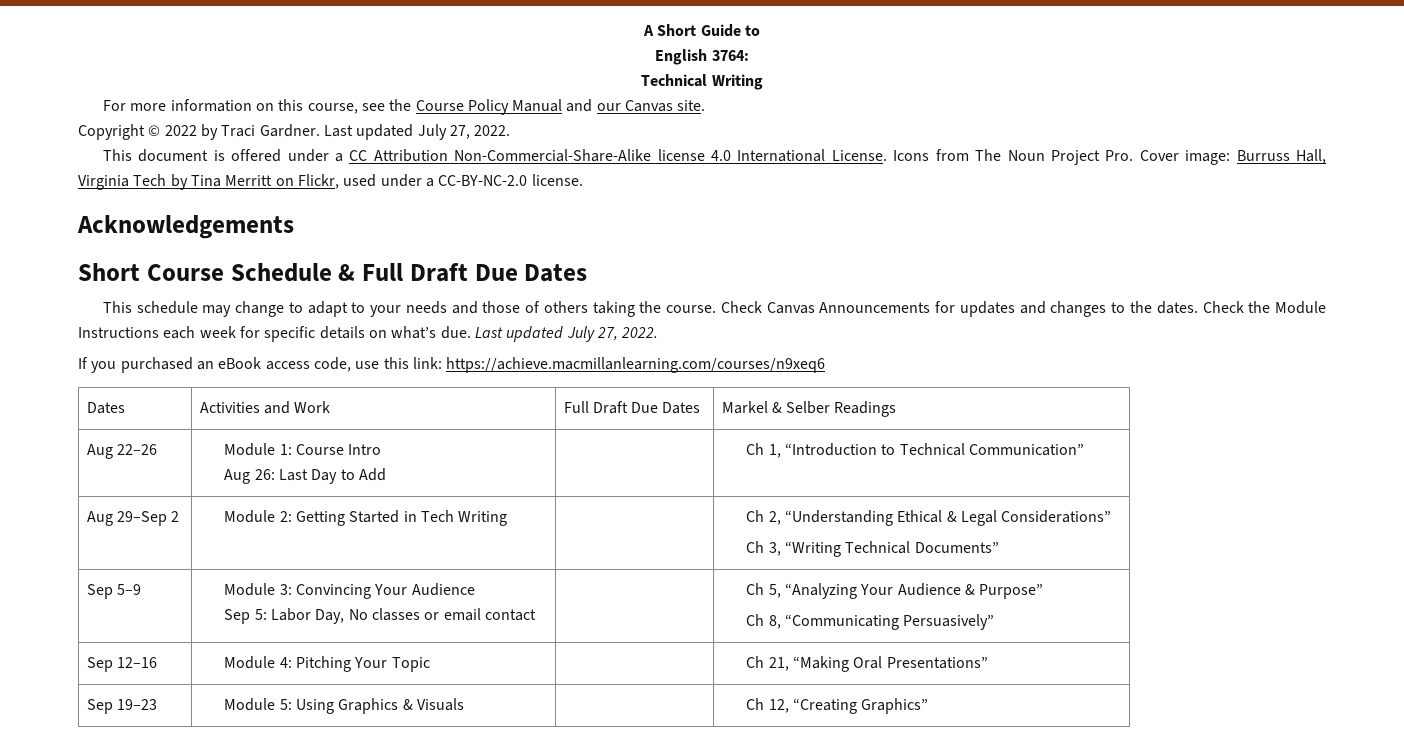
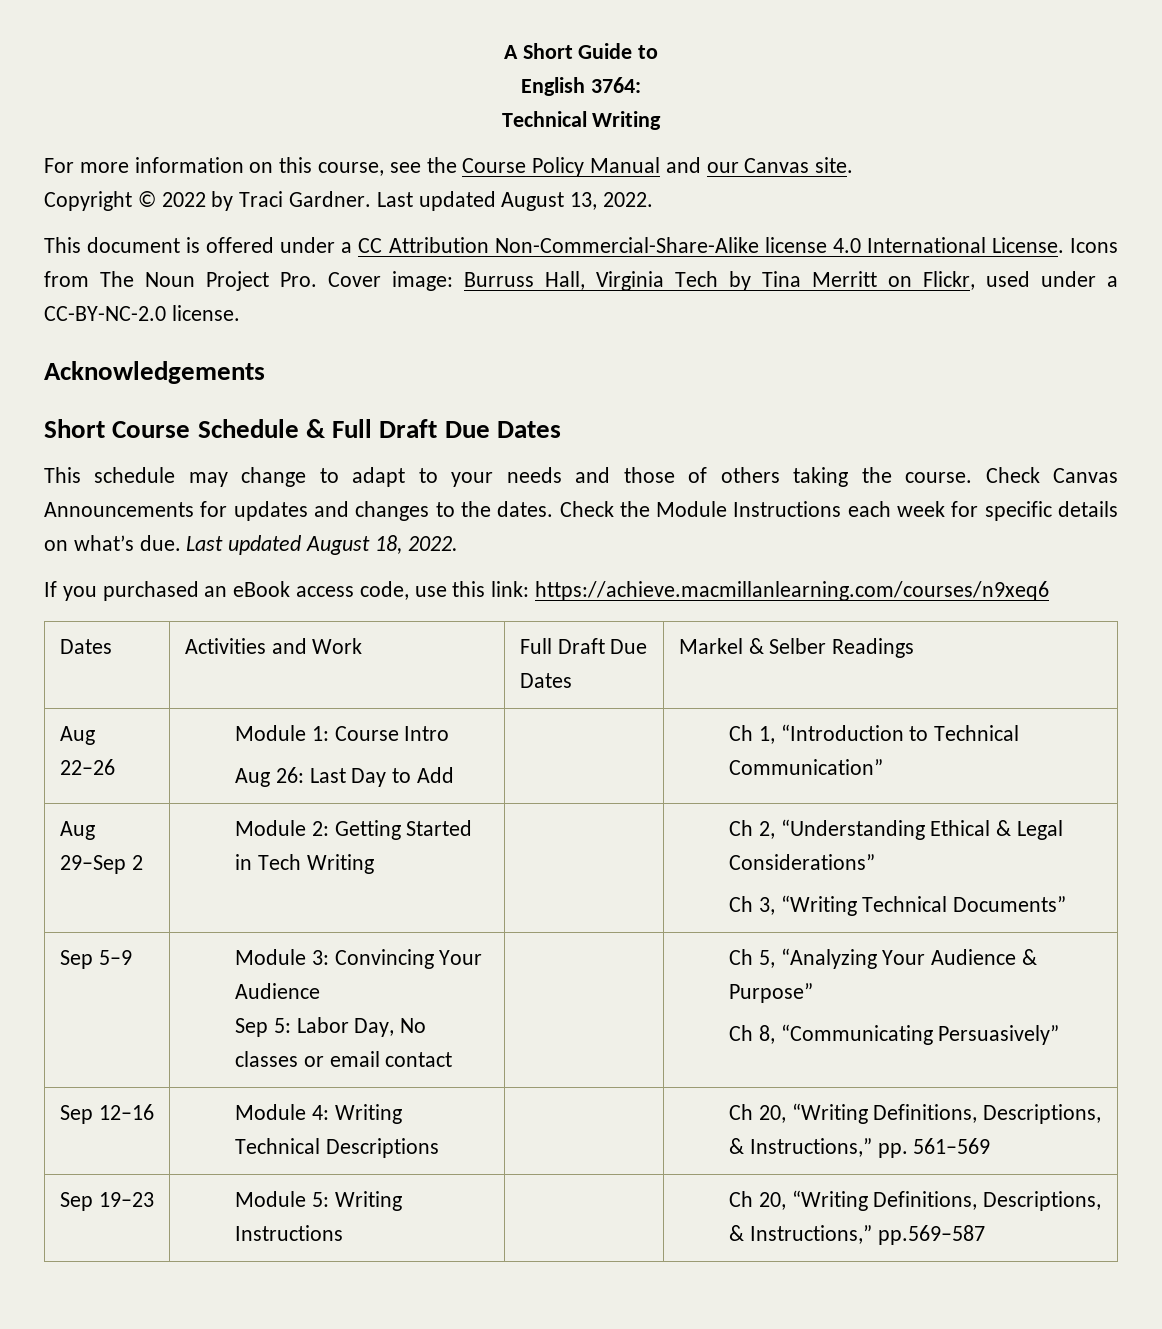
[417,124,470,140] July 27, -> [501,192,598,211] August 13,
[566,326,618,342] July 27, -> [306,535,402,555] August 18,
[296,656,430,672] [746,656,988,672] [86,699,157,714] [224,698,465,714] [746,698,929,714] Pitching Your Topic | | Ch 21, “Making Oral Presentations” // Sep 19–23 | Module 5: Using Graphics & Visuals | | Ch 12, “Creating Graphics” -> [334,1104,402,1124] [234,1138,439,1158] [728,1103,1102,1124] [728,1138,991,1158] [59,1192,154,1211] [234,1191,402,1211] [234,1225,343,1241] [728,1190,1102,1211] [728,1225,985,1245] Writing Technical Descriptions | | Ch 20, “Writing Definitions, Descriptions, & Instructions,” pp. 561–569 // Sep 19–23 | Module 5: Writing Instructions | | Ch 20, “Writing Definitions, Descriptions, & Instructions,” pp.569–587

